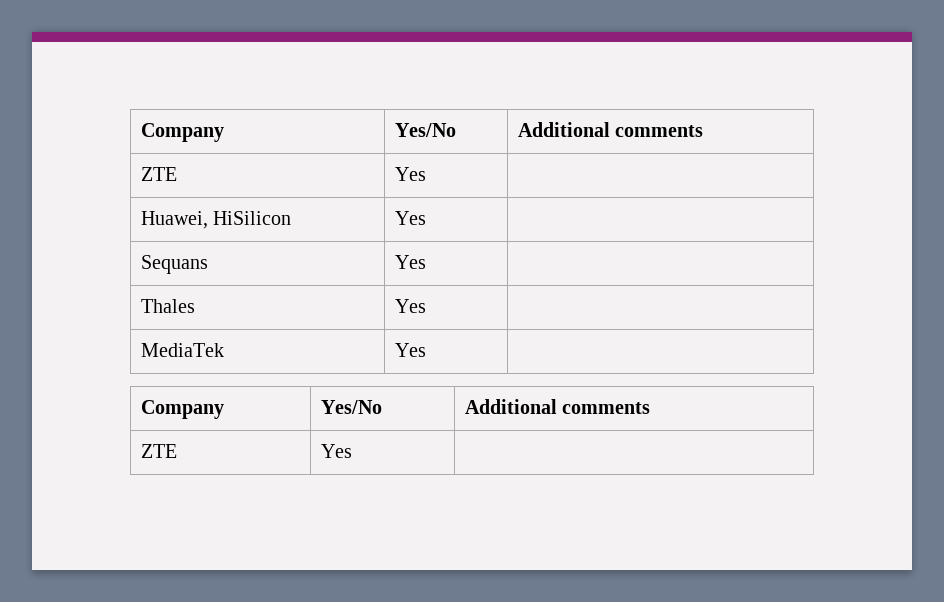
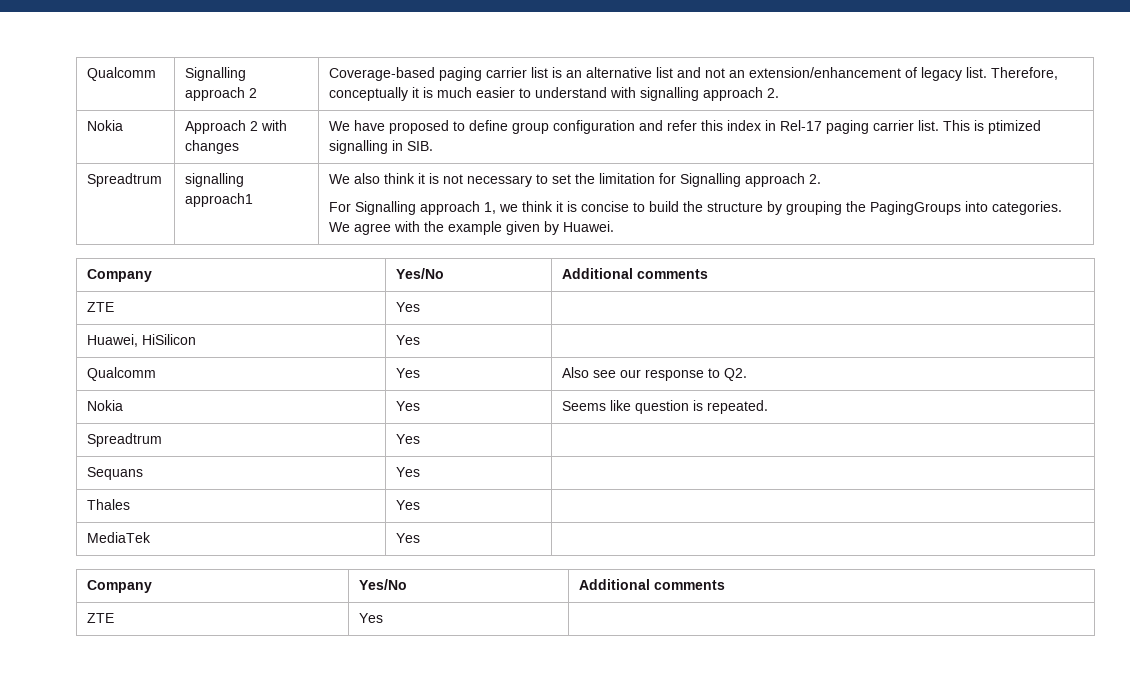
(140, 132) none -> [87,67,157,81] [185,67,247,81] [185,87,258,101] [329,67,1059,81] [329,87,780,101] [87,120,124,131] [185,120,288,134] [185,140,240,154] [329,120,1042,134] [329,140,434,154] [87,173,163,187] [185,173,245,187] [185,193,254,207] [329,173,822,187] [329,201,1063,215] [329,221,615,235] Qualcomm | Signalling approach 2 | Coverage-based paging carrier list is an alternative list and not an extension/enhancement of legacy list. Therefore, conceptually it is much easier to understand with signalling approach 2. // Nokia | Approach 2 with changes | We have proposed to define group configuration and refer this index in Rel-17 paging carrier list. This is ptimized signalling in SIB. // Spreadtrum | signalling approach1 | We also think it is not necessary to set the limitation for Signalling approach 2. // For Signalling approach 1, we think it is concise to build the structure by grouping the PagingGroups into categories. We agree with the example given by Huawei. //
(426, 218) none -> [87,367,157,381] [396,368,421,378] [562,367,748,381] [87,400,124,411] [396,401,421,411] [562,400,769,414] [87,433,163,447] [396,434,421,444] // Qualcomm | Yes | Also see our response to Q2. // Nokia | Yes | Seems like question is repeated. // Spreadtrum | Yes |

